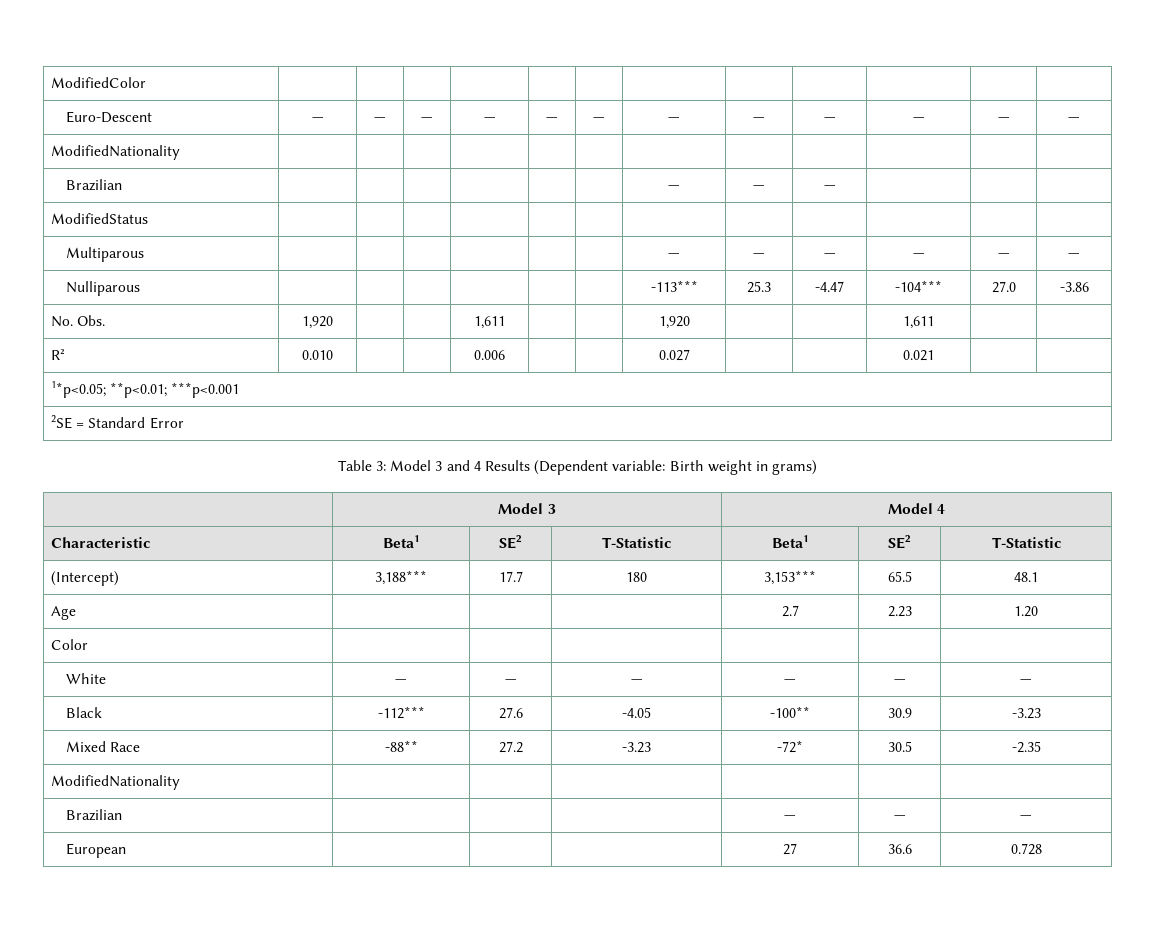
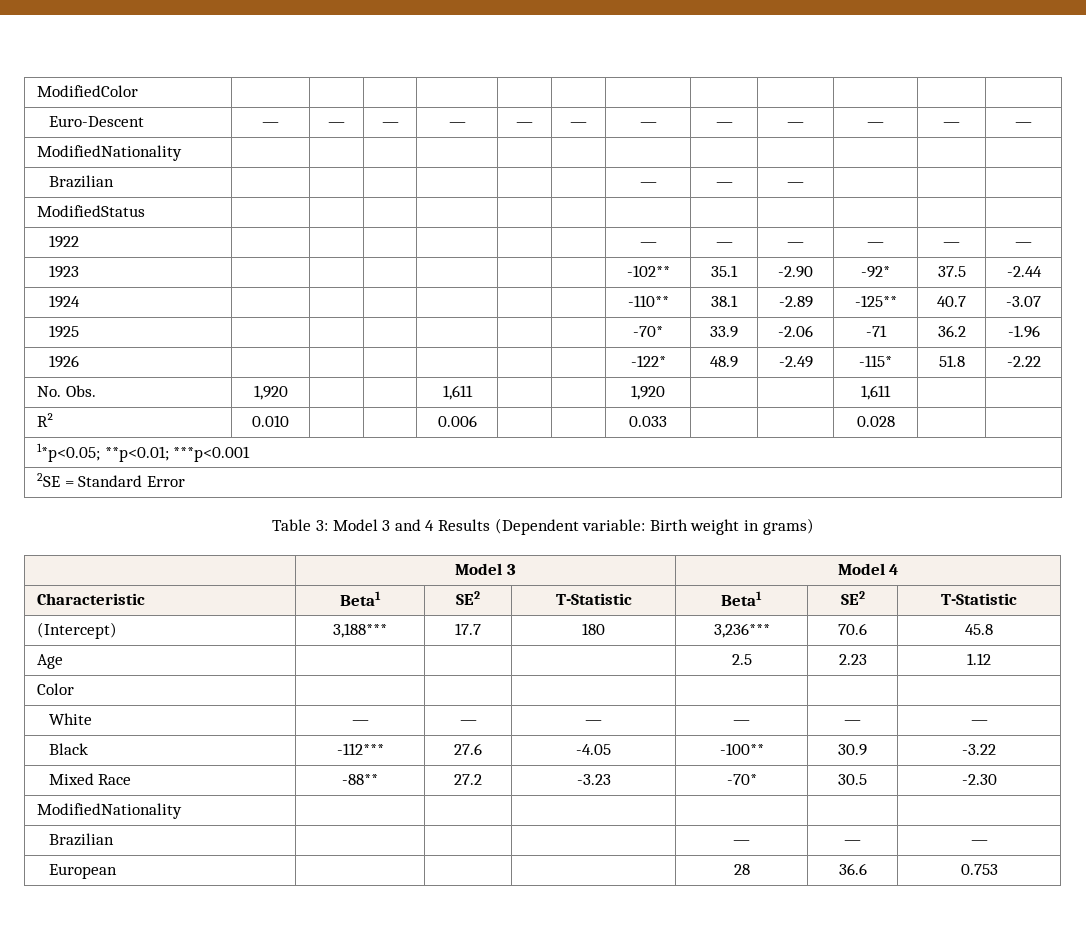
[65,247,144,262] [668,253,680,258] [753,253,765,258] [823,253,836,258] [912,253,925,258] [997,253,1010,258] [1068,253,1080,258] [65,281,140,296] [650,280,698,292] [747,281,771,293] [815,281,844,292] [895,280,942,292] [991,281,1016,293] [1059,282,1089,292] Multiparous | | | | | | | — | — | — | — | — | — // Nulliparous | | | | | | | -113*** | 25.3 | -4.47 | -104*** | 27.0 | -3.86 -> [48,235,79,248] [639,242,657,247] [715,242,733,247] [787,242,804,247] [867,242,884,247] [943,242,960,247] [1015,242,1032,247] [48,265,79,278] [626,265,670,277] [711,265,738,277] [778,266,813,278] [861,266,890,278] [937,266,966,277] [1006,266,1042,277] [48,295,80,308] [627,295,669,307] [711,295,738,307] [778,296,813,308] [854,295,897,307] [937,296,966,307] [1006,296,1041,307] [48,325,79,338] [633,326,663,337] [710,326,738,338] [778,325,813,337] [865,325,887,337] [937,325,966,337] [1007,325,1040,338] [48,355,79,368] [630,355,666,367] [710,356,738,368] [778,356,813,368] [859,355,892,367] [938,355,965,367] [1006,356,1041,367] 1922 | | | | | | | — | — | — | — | — | — // 1923 | | | | | | | -102** | 35.1 | -2.90 | -92* | 37.5 | -2.44 // 1924 | | | | | | | -110** | 38.1 | -2.89 | -125** | 40.7 | -3.07 // 1925 | | | | | | | -70* | 33.9 | -2.06 | -71 | 36.2 | -1.96 // 1926 | | | | | | | -122* | 48.9 | -2.49 | -115* | 51.8 | -2.22
[658,349,690,361] [903,350,934,361] 0.027 | | | 0.021 -> [629,416,667,427] [856,416,895,427] 0.033 | | | 0.028
[764,570,816,585] [887,571,912,582] [1014,572,1038,582] 3,153*** | 65.5 | 48.1 -> [713,623,770,638] [838,623,867,635] [965,624,993,635] 3,236*** | 70.6 | 45.8
[781,605,799,617] 2.7 -> [731,654,752,665] 2.5
[1014,606,1038,617] 1.20 -> [967,653,991,665] 1.12
[1011,708,1041,719] -3.23 -> [962,744,996,755] -3.22
[777,740,803,753] -72* -> [726,774,757,785] -70*
[1011,741,1041,753] -2.35 -> [961,774,997,785] -2.30
[783,843,797,855] 27 -> [733,864,750,875] 28
[1010,843,1042,855] 0.728 -> [960,864,998,875] 0.753

